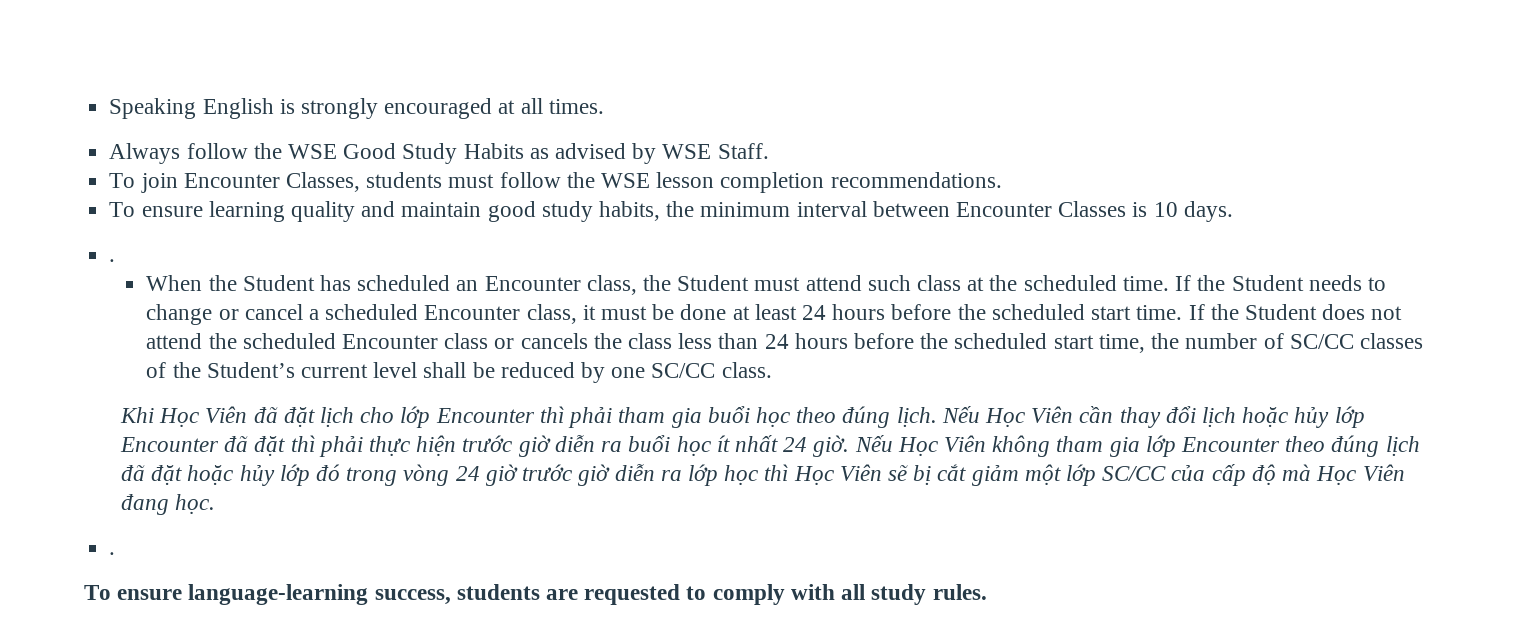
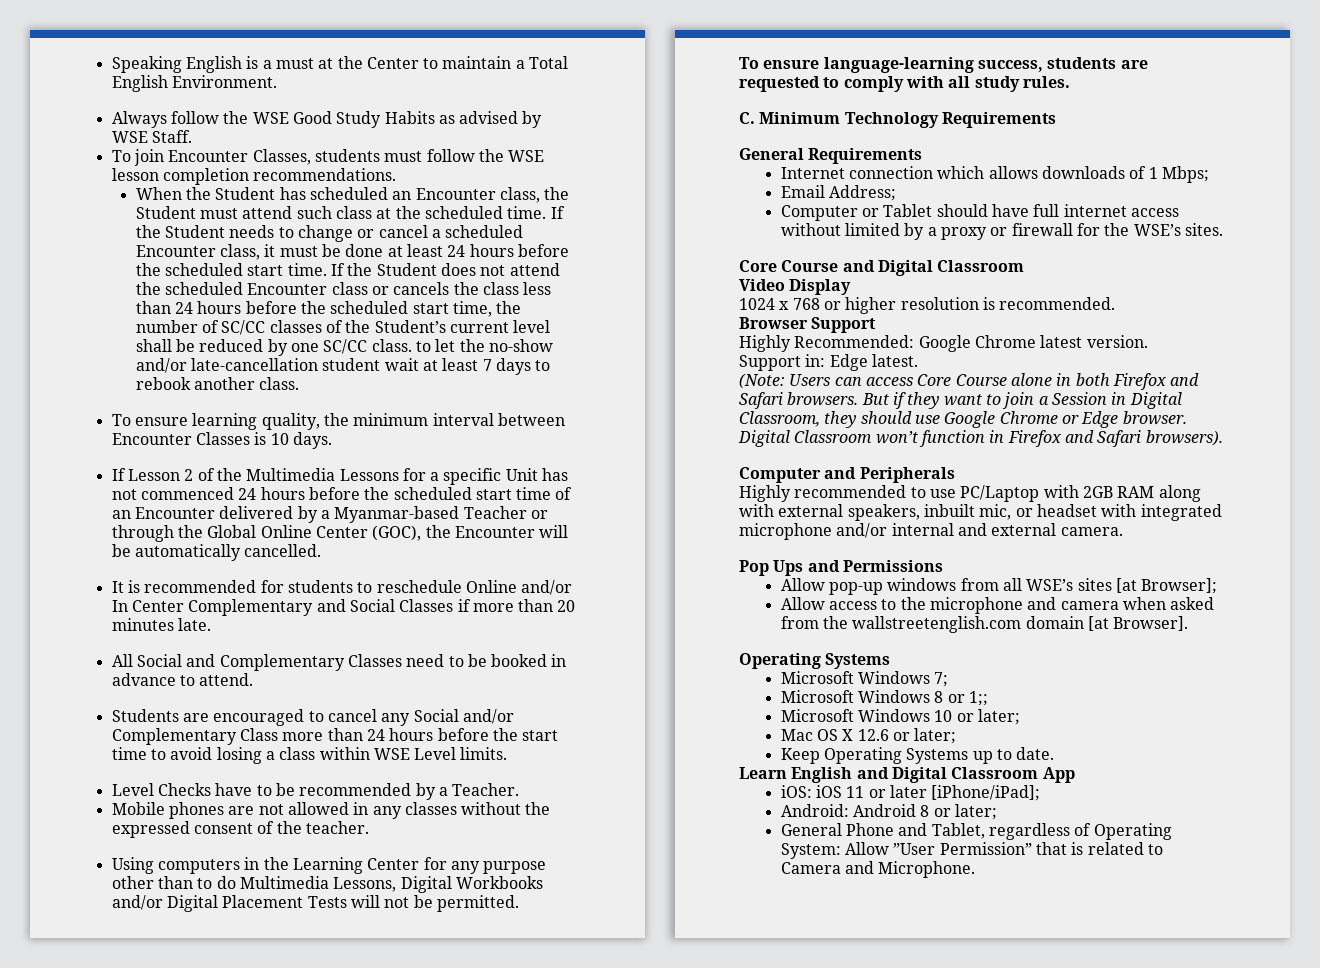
[300,98,604,119] strongly encouraged at all times. -> [262,56,569,69] [111,75,277,92] a must at the Center to maintain a Total English Environment.
[109,201,1233,222] [109,259,116,262] // To ensure learning quality and maintain good study habits, the minimum interval between Encounter Classes is 10 days. // . -> (397, 174) none
[119,406,1365,428] [119,435,1420,457] [120,464,1405,486] [120,494,216,515] [109,552,116,555] // Khi Học Viên đã đặt lịch cho lớp Encounter thì phải tham gia buổi học theo đúng lịch. Nếu Học Viên cần thay đổi lịch hoặc hủy lớp Encounter đã đặt thì phải thực hiện trước giờ diễn ra buổi học ít nhất 24 giờ. Nếu Học Viên không tham gia lớp Encounter theo đúng lịch đã đặt hoặc hủy lớp đó trong vòng 24 giờ trước giờ diễn ra lớp học thì Học Viên sẽ bị cắt giảm một lớp SC/CC của cấp độ mà Học Viên đang học. // . -> [416,339,554,352] [135,358,551,375] [135,377,300,390] [111,413,565,430] [111,432,332,449] [111,468,569,485] [111,487,573,500] [111,506,548,523] [111,525,569,542] [111,544,322,561] [111,580,573,595] [111,599,576,616] [111,618,211,631] [111,654,567,671] [111,673,254,686] [111,709,514,726] [111,728,559,745] [111,747,508,764] [111,783,520,800] [111,802,551,819] [111,821,369,838] [111,857,547,874] [111,876,543,893] [111,895,519,912] to let the no-show and/or late-cancellation student wait at least 7 days to rebook another class. // To ensure learning quality, the minimum interval between Encounter Classes is 10 days. // If Lesson 2 of the Multimedia Lessons for a specific Unit has not commenced 24 hours before the scheduled start time of an Encounter delivered by a Myanmar-based Teacher or through the Global Online Center (GOC), the Encounter will be automatically cancelled. // It is recommended for students to reschedule Online and/or In Center Complementary and Social Classes if more than 20 minutes late. // All Social and Complementary Classes need to be booked in advance to attend. // Students are encouraged to cancel any Social and/or Complementary Class more than 24 hours before the start time to avoid losing a class within WSE Level limits. // Level Checks have to be recommended by a Teacher. // Mobile phones are not allowed in any classes without the expressed consent of the teacher. // Using computers in the Learning Center for any purpose other than to do Multimedia Lessons, Digital Workbooks and/or Digital Placement Tests will not be permitted.
(987, 592) none -> [739,112,1056,128] [739,148,923,164] [780,166,1210,183] [780,185,897,201] [780,204,1180,221] [780,223,1224,240] [739,260,1025,276] [739,279,852,295] [739,297,1116,314] [739,317,877,333] [739,335,1148,352] [739,354,918,371] [739,373,1200,390] [739,392,1182,409] [739,411,1187,428] [738,430,1223,447] [739,467,955,483] [739,485,1201,502] [739,504,1222,521] [739,523,1123,540] [739,560,943,576] [780,578,1218,595] [780,597,1215,614] [780,616,1189,633] [739,653,891,669] [780,671,949,687] [780,690,989,706] [780,709,1021,725] [780,728,957,744] [780,747,1055,764] [739,767,1075,783] [780,785,1041,801] [780,804,998,820] [780,823,1172,840] [780,842,1164,859] [780,861,976,878] // C. Minimum Technology Requirements // General Requirements // Internet connection which allows downloads of 1 Mbps; // Email Address; // Computer or Tablet should have full internet access without limited by a proxy or firewall for the WSE’s sites. // Core Course and Digital Classroom // Video Display // 1024 x 768 or higher resolution is recommended. // Browser Support // Highly Recommended: Google Chrome latest version. // Support in: Edge latest. // (Note: Users can access Core Course alone in both Firefox and Safari browsers. But if they want to join a Session in Digital Classroom, they should use Google Chrome or Edge browser. Digital Classroom won’t function in Firefox and Safari browsers). // Computer and Peripherals // Highly recommended to use PC/Laptop with 2GB RAM along with external speakers, inbuilt mic, or headset with integrated microphone and/or internal and external camera. // Pop Ups and Permissions // Allow pop-up windows from all WSE’s sites [at Browser]; // Allow access to the microphone and camera when asked from the wallstreetenglish.com domain [at Browser]. // Operating Systems // Microsoft Windows 7; // Microsoft Windows 8 or 1;; // Microsoft Windows 10 or later; // Mac OS X 12.6 or later; // Keep Operating Systems up to date. // Learn English and Digital Classroom App // iOS: iOS 11 or later [iPhone/iPad]; // Android: Android 8 or later; // General Phone and Tablet, regardless of Operating System: Allow ”User Permission” that is related to Camera and Microphone.

